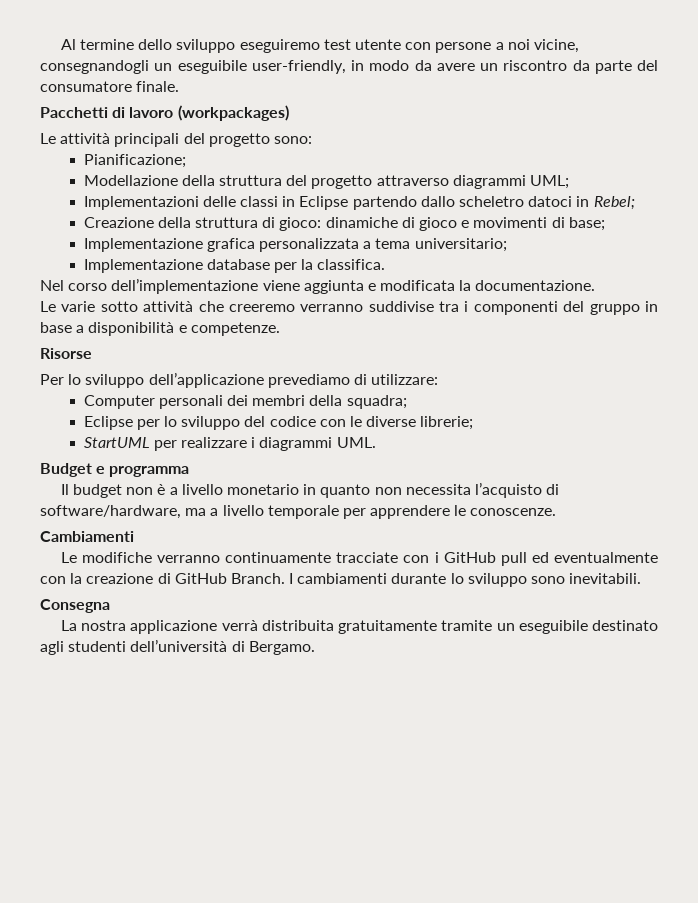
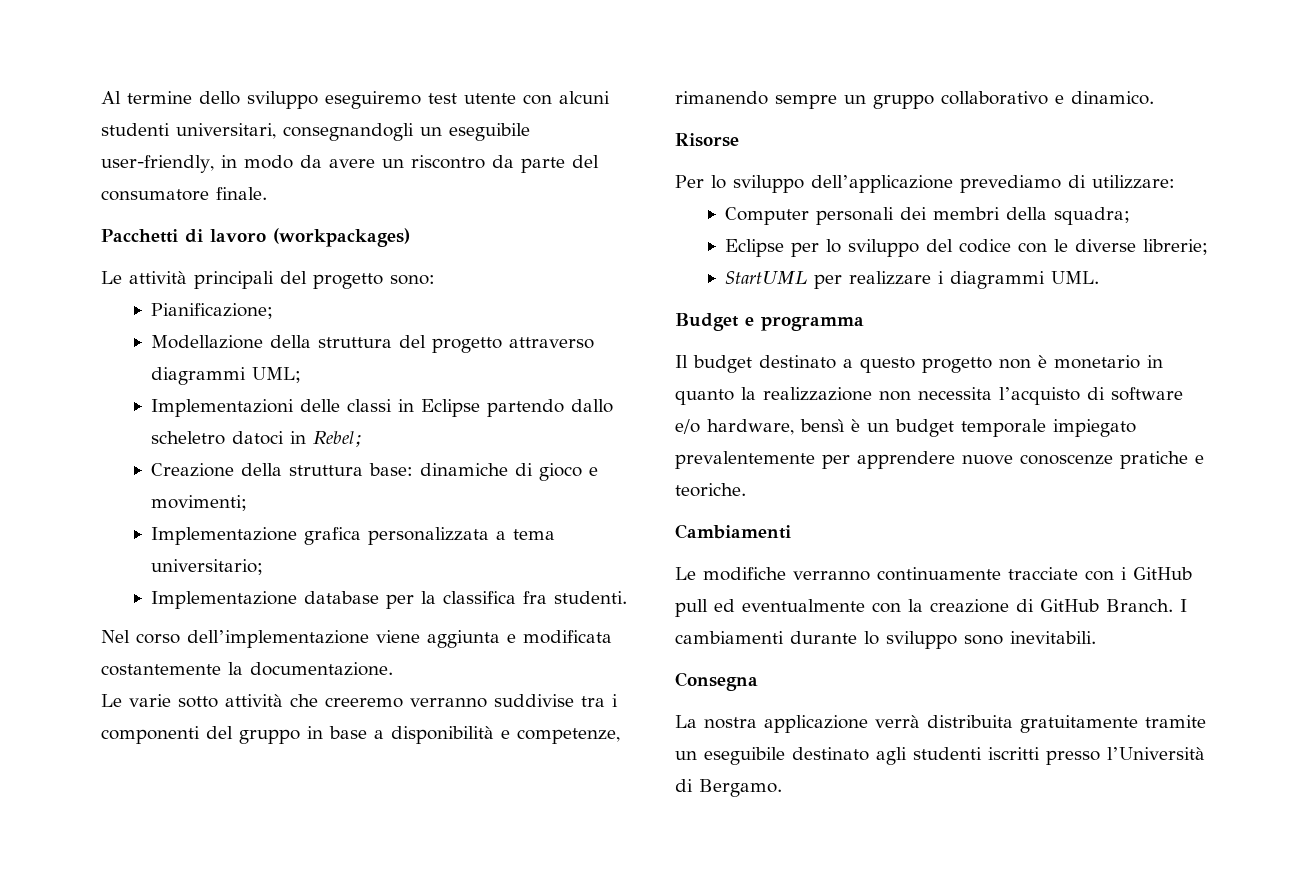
[435,39,579,53] persone a noi vicine, -> [559,91,610,104] [101,123,276,139] alcuni studenti universitari,
[262,217,322,231] di gioco: -> [369,463,414,476] base:
[473,217,605,231] movimenti di base; -> [151,495,248,511] movimenti;
[317,259,386,270] classifica. -> [443,591,628,604] classifica fra studenti.
(456, 285) none -> [101,664,221,676] costantemente
[190,322,280,336] competenze. -> [517,728,620,744] [675,91,1154,109] competenze, rimanendo sempre un gruppo collaborativo e dinamico.
[126,484,223,495] non è a livello -> [759,355,1047,373] destinato a questo progetto non è
(371, 491) none -> [741,387,872,401] la realizzazione
[40,505,557,519] software/hardware, ma a livello temporale per apprendere le conoscenze. -> [1111,387,1183,401] [675,419,1136,437] [675,451,1204,469] [675,483,746,497] software e/o hardware, bensì è un budget temporale impiegato prevalentemente per apprendere nuove conoscenze pratiche e teoriche.
[130,639,228,652] dell’università -> [988,747,1205,765] iscritti presso l’Università

